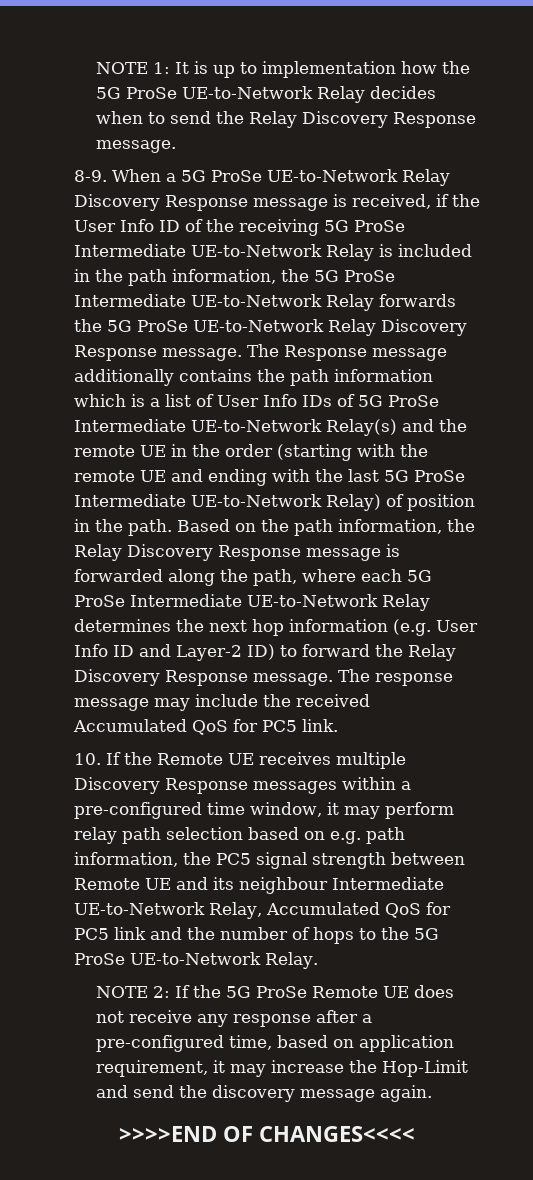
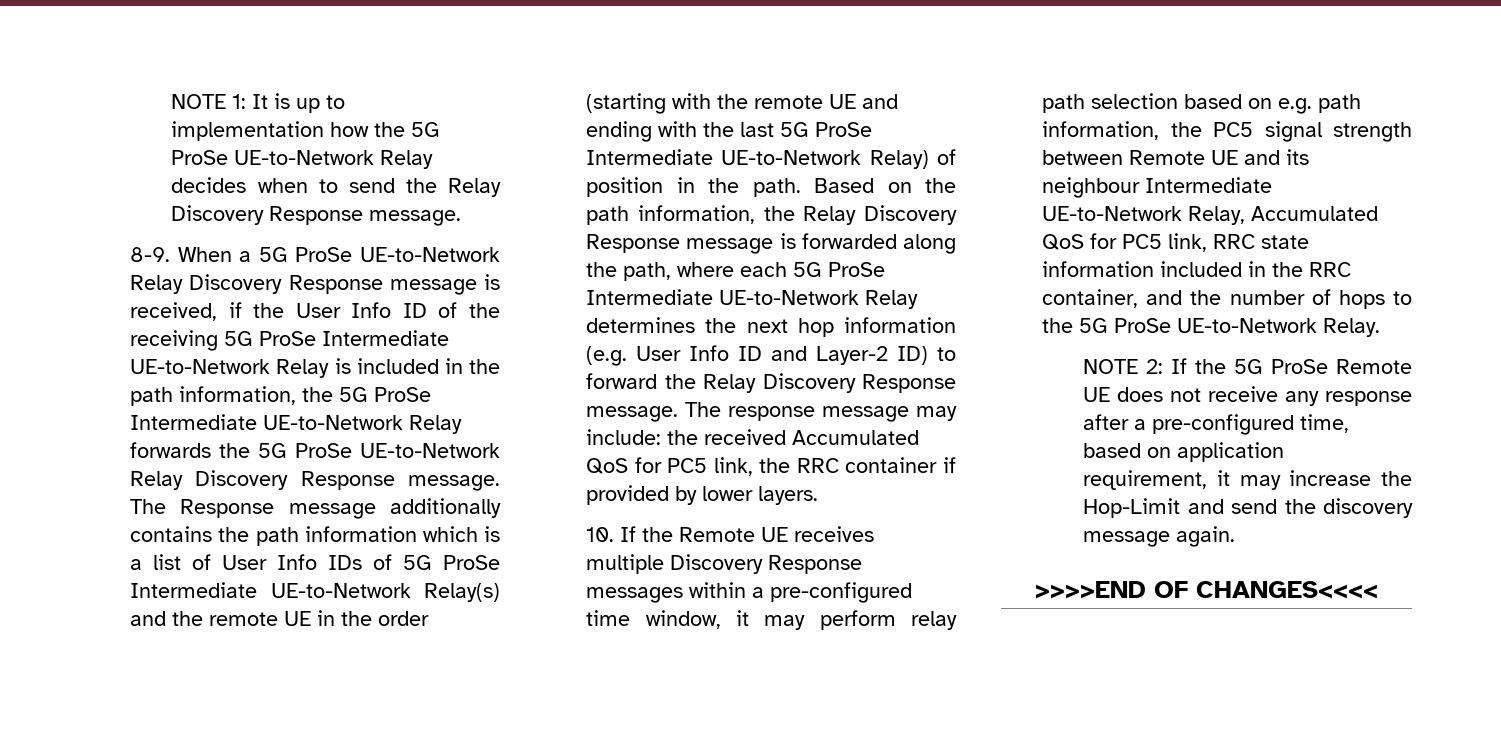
[194,694,258,707] include -> [586,429,662,445] include:
[301,719,338,732] link. -> [713,457,956,476] [586,485,819,505] link, the RRC container if provided by lower layers.
[113,927,146,940] link -> [1168,233,1310,252] [1042,261,1352,277] [1042,289,1139,308] link, RRC state information included in the RRC container,

